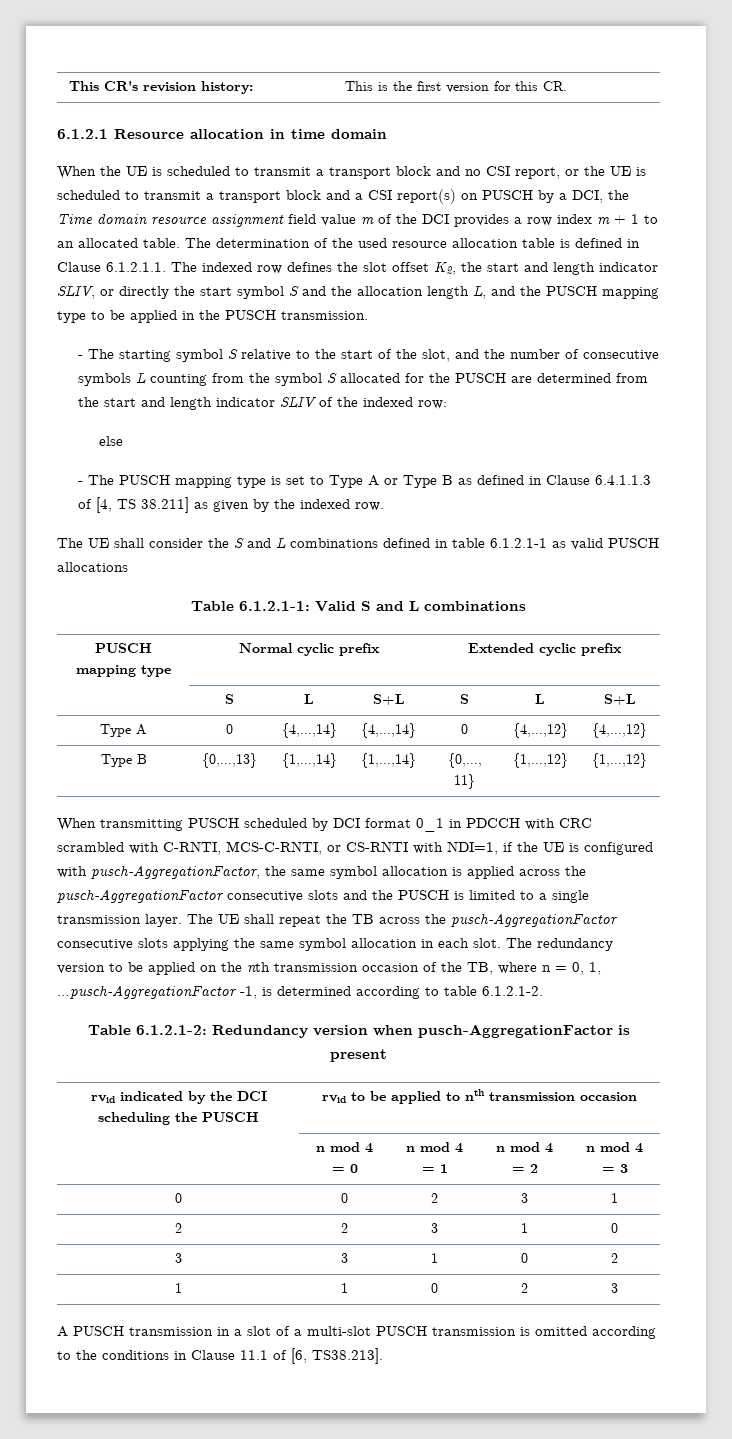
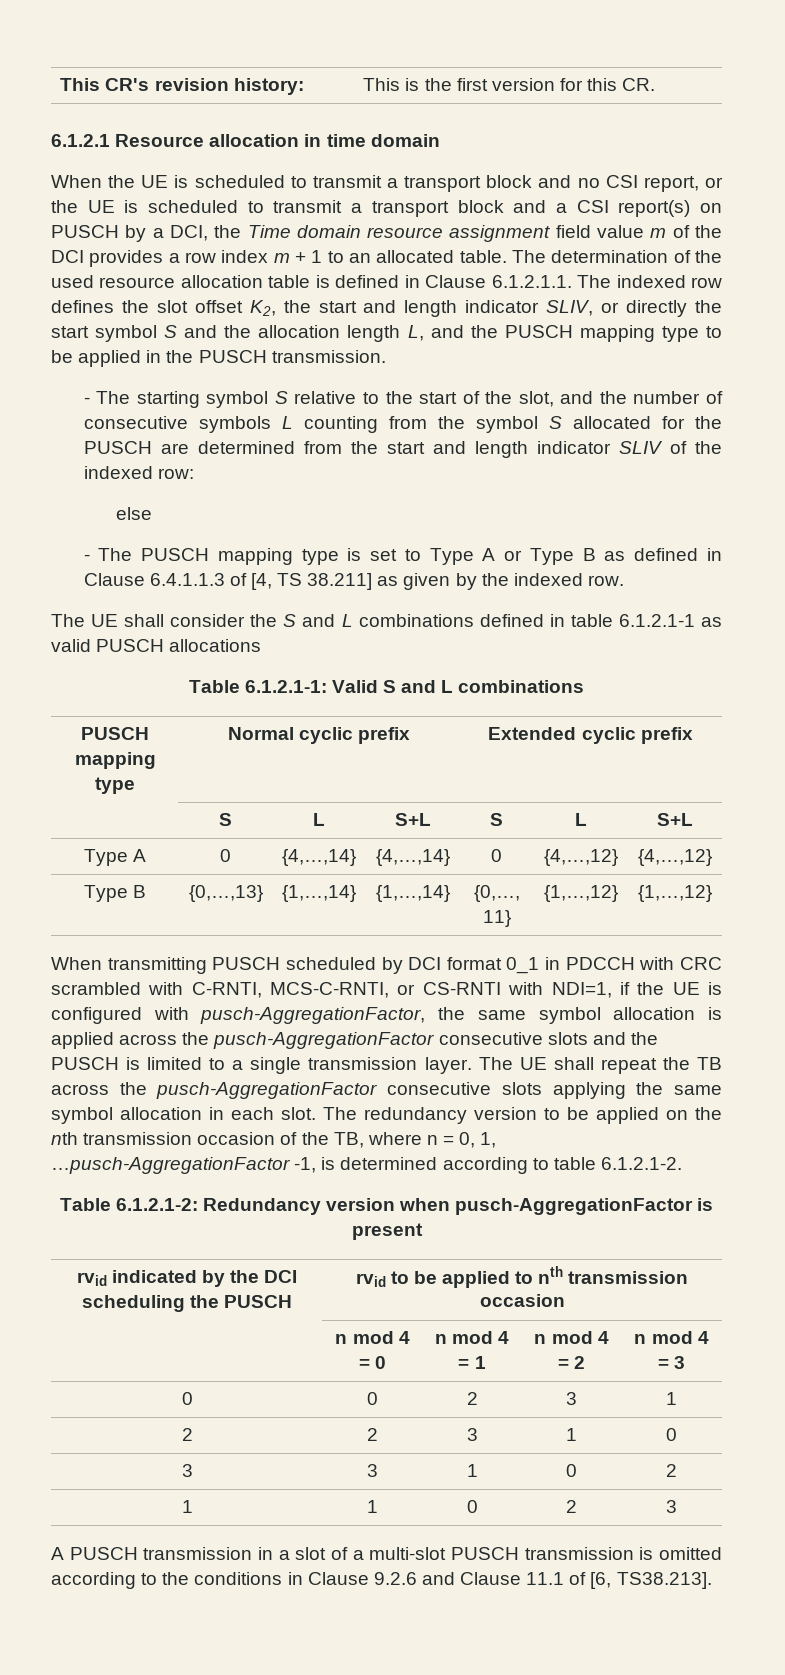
(235, 1355) none -> [373,1572,522,1585] 9.2.6 and Clause

